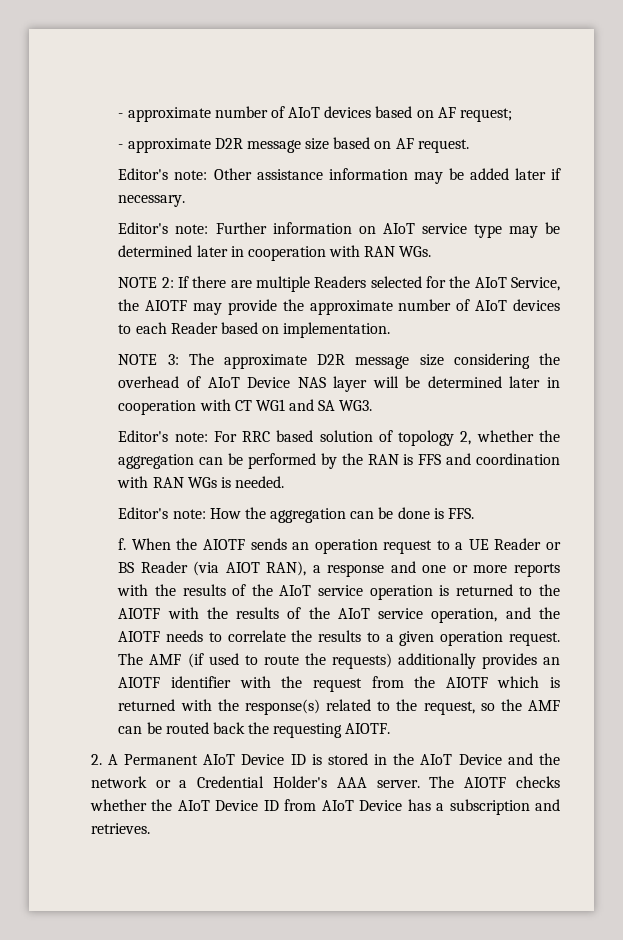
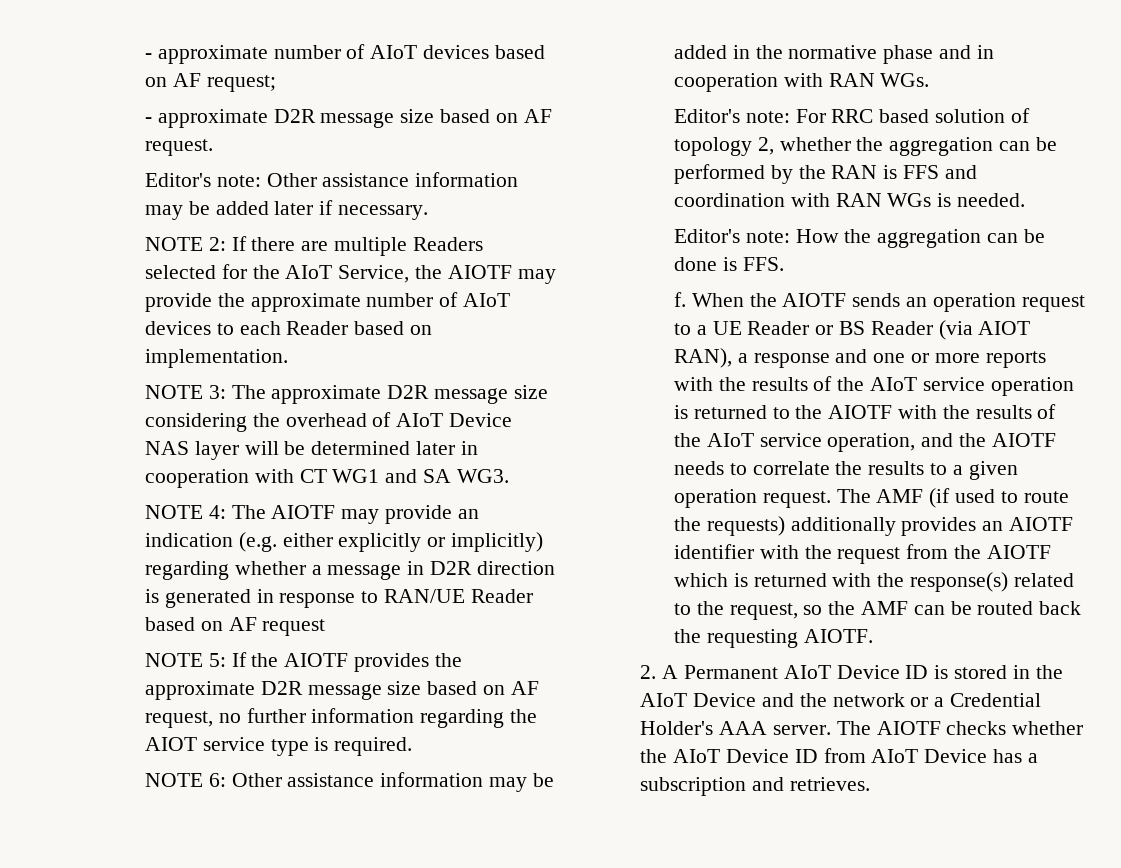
[118,222,561,238] [118,245,432,261] // Editor's note: Further information on AIoT service type may be determined later in cooperation with RAN WGs. -> (428, 212) none
(373, 405) none -> [144,505,479,524] [144,532,543,552] [144,561,555,580] [144,589,533,608] [144,617,326,636] [144,652,462,672] [144,681,539,700] [144,708,537,728] [144,737,413,756] [144,772,554,792] [673,45,994,64] [673,73,930,92] // NOTE 4: The AIOTF may provide an indication (e.g. either explicitly or implicitly) regarding whether a message in D2R direction is generated in response to RAN/UE Reader based on AF request // NOTE 5: If the AIOTF provides the approximate D2R message size based on AF request, no further information regarding the AIOT service type is required. // NOTE 6: Other assistance information may be added in the normative phase and in cooperation with RAN WGs.

